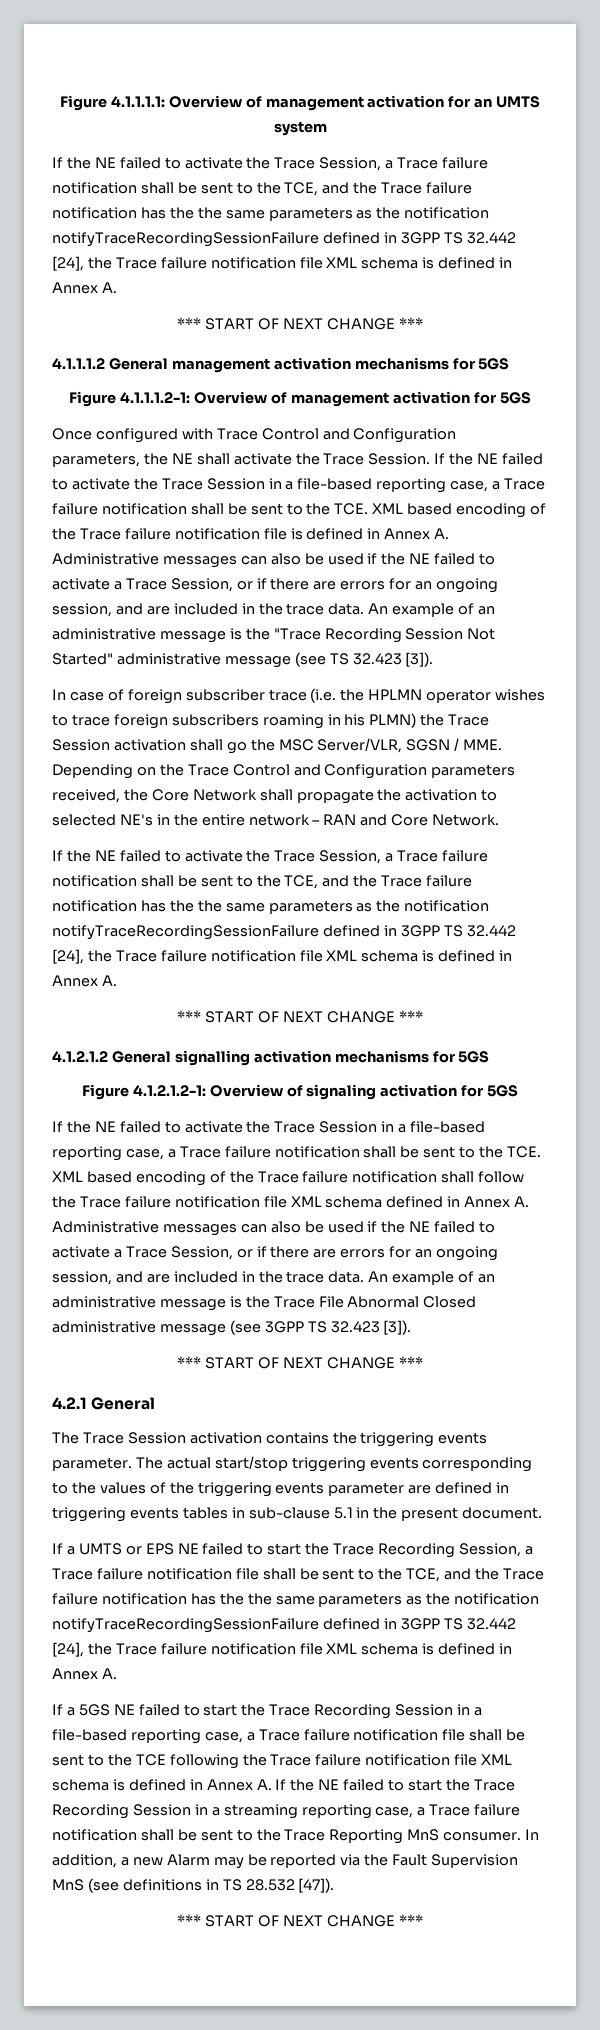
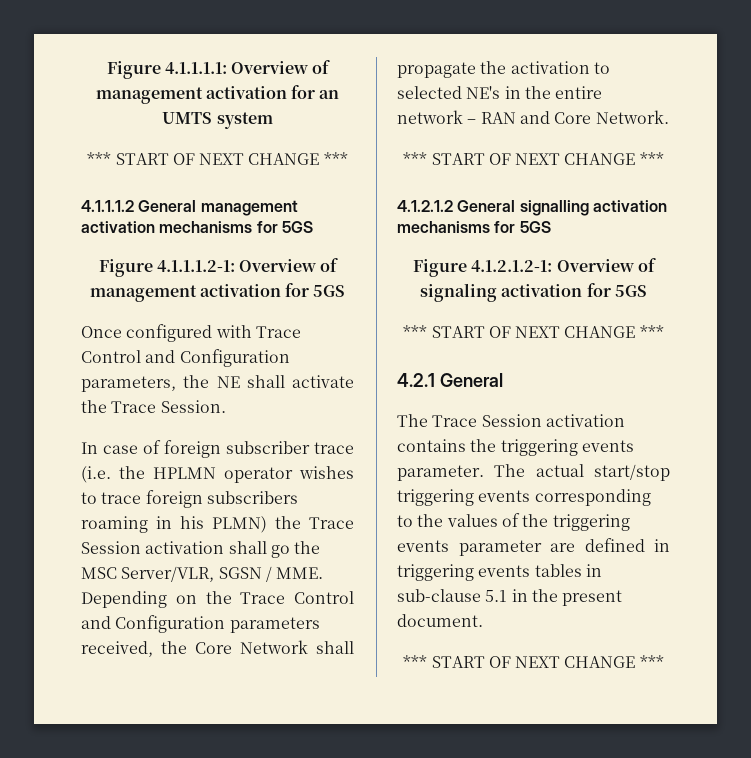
[52,157,489,171] [52,182,473,196] [52,207,490,221] [52,232,516,247] [52,256,513,271] [52,282,117,294] // If the NE failed to activate the Trace Session, a Trace failure notification shall be sent to the TCE, and the Trace failure notification has the the same parameters as the notification notifyTraceRecordingSessionFailure defined in 3GPP TS 32.442 [24], the Trace failure notification file XML schema is defined in Annex A. -> (273, 120) none
[434,453,544,465] [52,478,546,493] [52,503,547,518] [52,528,450,540] [52,553,496,568] [52,578,499,593] [52,603,496,617] [52,628,496,643] [52,652,434,668] If the NE failed to activate the Trace Session in a file-based reporting case, a Trace failure notification shall be sent to the TCE. XML based encoding of the Trace failure notification file is defined in Annex A. Administrative messages can also be used if the NE failed to activate a Trace Session, or if there are errors for an ongoing session, and are included in the trace data. An example of an administrative message is the "Trace Recording Session Not Started" administrative message (see TS 32.423 [3]). -> (226, 406) none
[52,850,489,864] [52,875,473,889] [52,900,490,914] [52,925,516,940] [52,949,513,964] [52,975,117,987] // If the NE failed to activate the Trace Session, a Trace failure notification shall be sent to the TCE, and the Trace failure notification has the the same parameters as the notification notifyTraceRecordingSessionFailure defined in 3GPP TS 32.442 [24], the Trace failure notification file XML schema is defined in Annex A. -> (669, 117) none
[52,1121,486,1133] [52,1146,542,1161] [52,1171,525,1186] [52,1196,530,1208] [52,1221,496,1236] [52,1246,499,1261] [52,1271,496,1285] [52,1296,477,1311] [52,1320,412,1336] // If the NE failed to activate the Trace Session in a file-based reporting case, a Trace failure notification shall be sent to the TCE. XML based encoding of the Trace failure notification shall follow the Trace failure notification file XML schema defined in Annex A. Administrative messages can also be used if the NE failed to activate a Trace Session, or if there are errors for an ongoing session, and are included in the trace data. An example of an administrative message is the Trace File Abnormal Closed administrative message (see 3GPP TS 32.423 [3]). -> (647, 291) none
[52,1543,533,1558] [52,1568,544,1582] [52,1593,540,1607] [52,1618,516,1633] [52,1642,513,1657] [52,1668,117,1680] [52,1704,482,1719] [52,1729,526,1744] [52,1754,513,1769] [52,1779,515,1791] [52,1804,521,1819] [52,1829,540,1844] [52,1854,519,1869] [52,1878,335,1893] // If a UMTS or EPS NE failed to start the Trace Recording Session, a Trace failure notification file shall be sent to the TCE, and the Trace failure notification has the the same parameters as the notification notifyTraceRecordingSessionFailure defined in 3GPP TS 32.442 [24], the Trace failure notification file XML schema is defined in Annex A. // If a 5GS NE failed to start the Trace Recording Session in a file-based reporting case, a Trace failure notification file shall be sent to the TCE following the Trace failure notification file XML schema is defined in Annex A. If the NE failed to start the Trace Recording Session in a streaming reporting case, a Trace failure notification shall be sent to the Trace Reporting MnS consumer. In addition, a new Alarm may be reported via the Fault Supervision MnS (see definitions in TS 28.532 [47]). -> (483, 620) none

